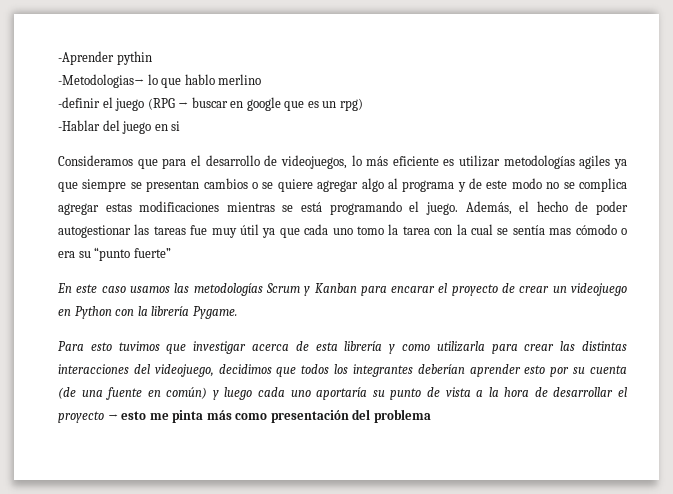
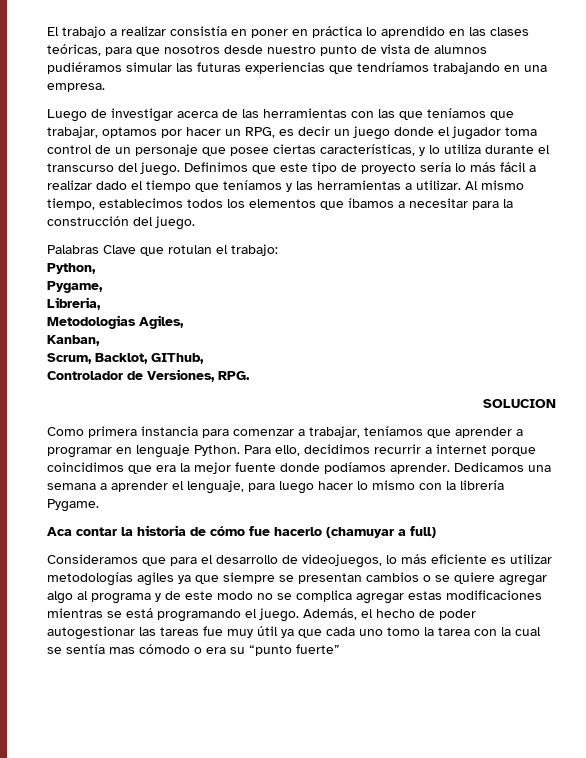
[58,51,152,65] [58,74,262,88] [58,97,363,111] [58,120,181,134] -Aprender pythin // -Metodologias→ lo que hablo merlino // -definir el juego (RPG → buscar en google que es un rpg) // -Hablar del juego en si -> [47,26,529,38] [47,44,487,56] [47,62,547,74] [47,83,105,92] [47,108,514,122] [47,126,537,140] [47,144,550,156] [47,162,536,176] [47,180,524,192] [47,198,513,210] [47,216,195,230] [47,244,278,256] [47,263,96,274] [47,281,103,293] [47,297,101,310] [47,315,184,329] [47,335,100,346] [47,353,204,364] [47,369,250,382] [483,399,556,408] [47,426,523,438] [47,444,536,458] [47,462,551,474] [47,480,504,494] [47,499,99,512] [47,525,436,538] El trabajo a realizar consistía en poner en práctica lo aprendido en las clases teóricas, para que nosotros desde nuestro punto de vista de alumnos pudiéramos simular las futuras experiencias que tendríamos trabajando en una empresa. // Luego de investigar acerca de las herramientas con las que teníamos que trabajar, optamos por hacer un RPG, es decir un juego donde el jugador toma control de un personaje que posee ciertas características, y lo utiliza durante el transcurso del juego. Definimos que este tipo de proyecto sería lo más fácil a realizar dado el tiempo que teníamos y las herramientas a utilizar. Al mismo tiempo, establecimos todos los elementos que íbamos a necesitar para la construcción del juego. // Palabras Clave que rotulan el trabajo: // Python, // Pygame, // Libreria, // Metodologias Agiles, // Kanban, // Scrum, Backlot, GIThub, // Controlador de Versiones, RPG. // SOLUCION // Como primera instancia para comenzar a trabajar, teníamos que aprender a programar en lenguaje Python. Para ello, decidimos recurrir a internet porque coincidimos que era la mejor fuente donde podíamos aprender. Dedicamos una semana a aprender el lenguaje, para luego hacer lo mismo con la librería Pygame. // Aca contar la historia de cómo fue hacerlo (chamuyar a full)
[57,283,627,296] [58,306,237,319] [58,341,627,354] [58,364,627,377] [58,387,627,400] [58,409,431,423] // En este caso usamos las metodologías Scrum y Kanban para encarar el proyecto de crear un videojuego en Python con la librería Pygame. // Para esto tuvimos que investigar acerca de esta librería y como utilizarla para crear las distintas interacciones del videojuego, decidimos que todos los integrantes deberían aprender esto por su cuenta (de una fuente en común) y luego cada uno aportaría su punto de vista a la hora de desarrollar el proyecto → esto me pinta más como presentación del problema -> (340, 649) none

